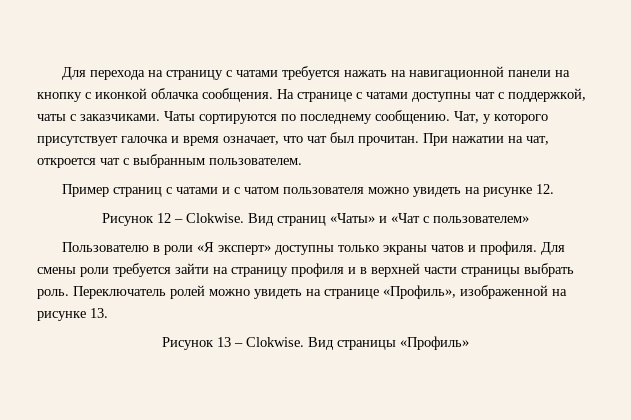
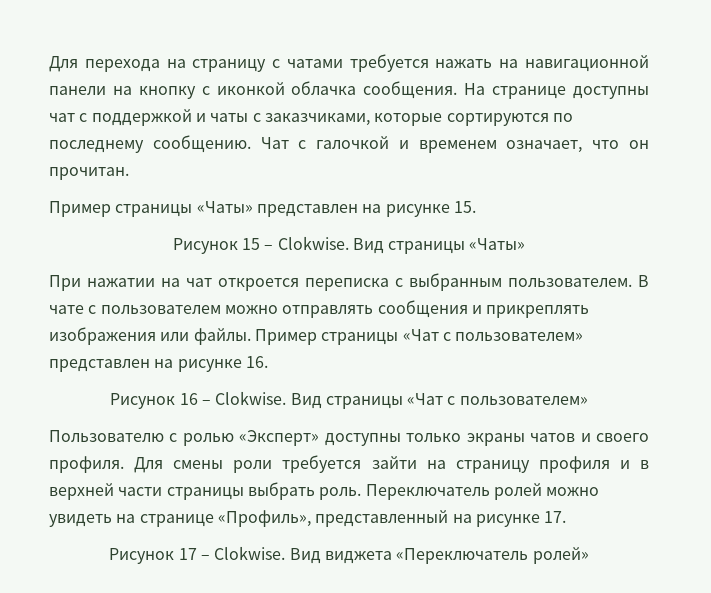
[356,92,408,99] с чатами -> (567, 92) none
[508,88,586,102] [37,110,548,124] [37,132,549,146] [37,154,302,168] [61,184,554,197] [102,213,387,226] поддержкой, чаты с заказчиками. Чаты сортируются по последнему сообщению. Чат, у которого присутствует галочка и время означает, что чат был прочитан. При нажатии на чат, откроется чат с выбранным пользователем. // Пример страниц с чатами и с чатом пользователя можно увидеть на рисунке 12. // Рисунок 12 – Clokwise. Вид страниц «Чаты» и -> [91,109,573,126] [49,135,649,153] [49,167,129,180] [49,201,476,217] [172,236,526,254] [49,273,649,291] [49,300,590,318] [49,327,584,345] [49,356,268,372] [110,391,403,409] поддержкой и чаты с заказчиками, которые сортируются по последнему сообщению. Чат с галочкой и временем означает, что он прочитан. // Пример страницы «Чаты» представлен на рисунке 15. // Рисунок 15 – Clokwise. Вид страницы «Чаты» // При нажатии на чат откроется переписка с выбранным пользователем. В чате с пользователем можно отправлять сообщения и прикреплять изображения или файлы. Пример страницы «Чат с пользователем» представлен на рисунке 16. // Рисунок 16 – Clokwise. Вид страницы
[152,242,271,255] в роли «Я эксперт» -> [169,430,320,446] с ролью «Эксперт»
(476, 248) none -> [596,433,650,442] своего
[460,285,567,299] [37,308,108,321] [162,336,469,350] изображенной на рисунке 13. // Рисунок 13 – Clokwise. Вид страницы «Профиль» -> [315,510,567,527] [109,546,589,564] представленный на рисунке 17. // Рисунок 17 – Clokwise. Вид виджета «Переключатель ролей»

